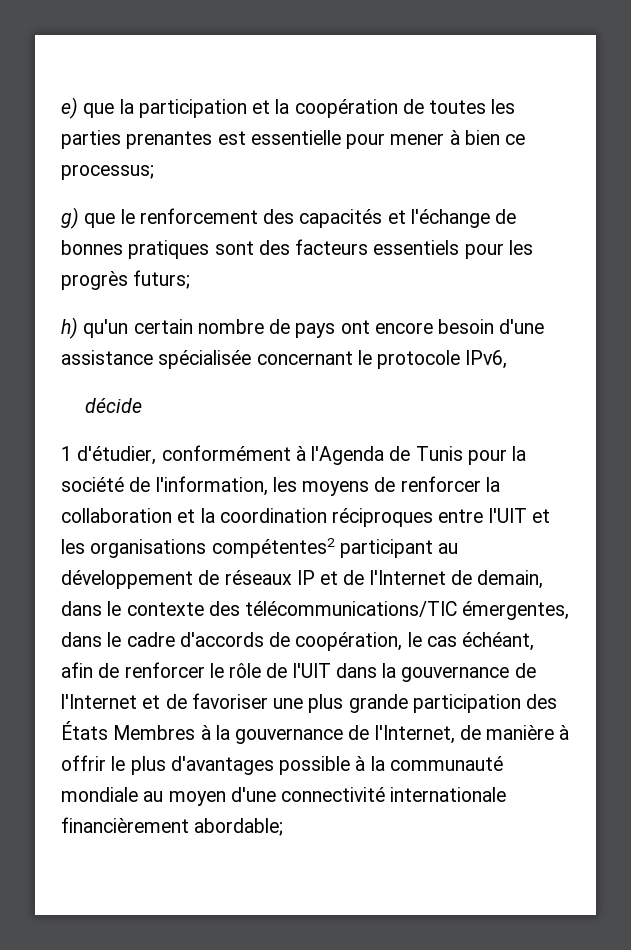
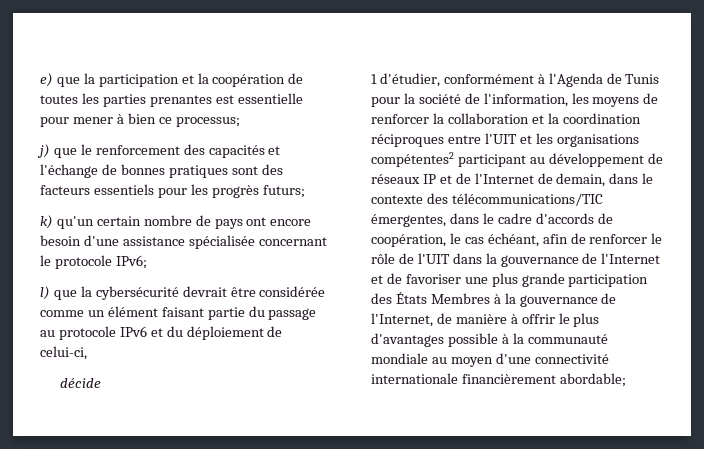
[61,207,79,229] g) -> [37,144,50,158] j)
[61,317,78,339] h) -> [40,215,53,229] k)
[465,350,508,369] IPv6, -> [115,255,147,269] [40,286,326,300] [40,306,317,320] [40,326,283,340] [40,346,87,360] IPv6; // l) que la cybersécurité devrait être considérée comme un élément faisant partie du passage au protocole IPv6 et du déploiement de celui-ci,

